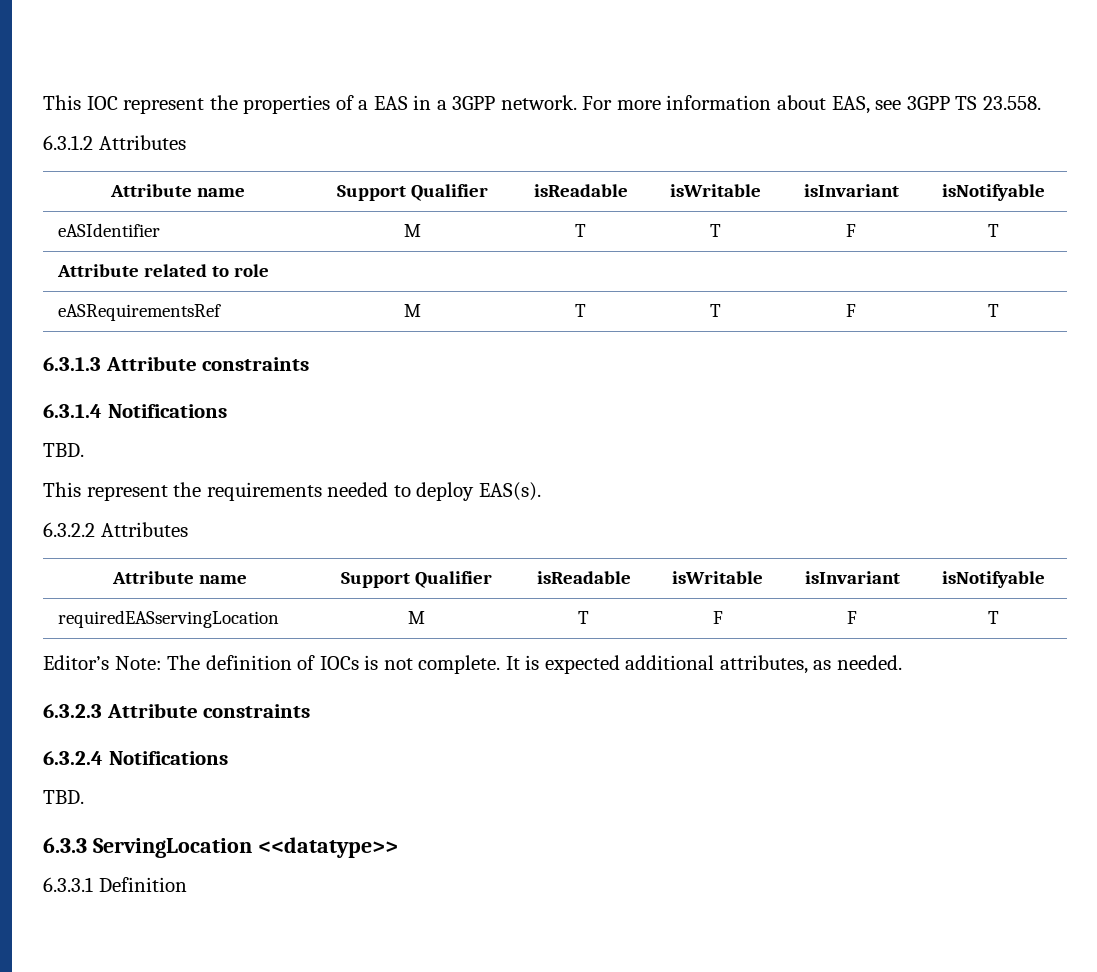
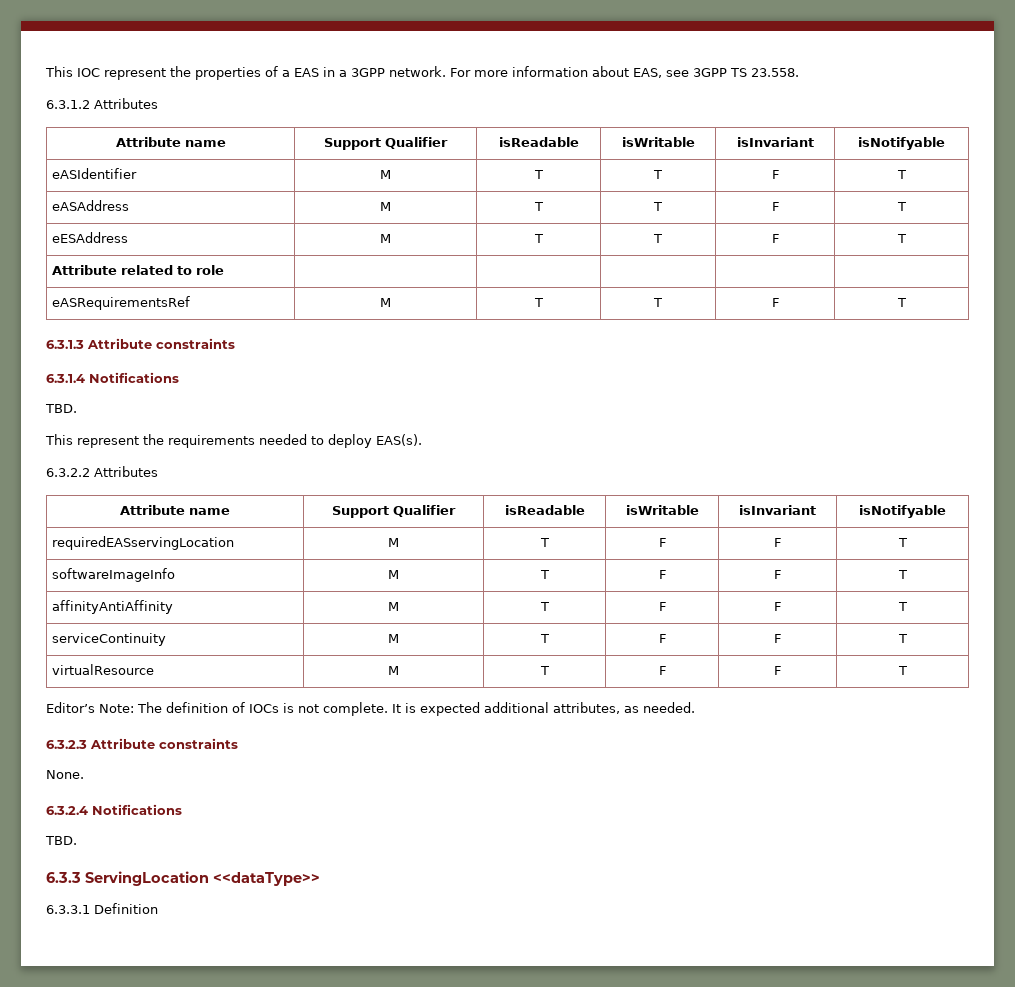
(999, 230) none -> [51,200,129,211] [380,202,391,211] [533,202,543,211] [653,202,662,211] [771,202,779,211] [896,202,906,211] [51,232,128,243] [380,234,391,243] [533,234,543,243] [653,234,662,243] [771,234,779,243] [896,234,906,243] // eASAddress | M | T | T | F | T // eESAddress | M | T | T | F | T
(999, 617) none -> [51,568,175,582] [388,570,399,579] [539,570,549,579] [658,570,666,579] [774,570,781,579] [897,570,907,579] [51,600,173,614] [388,602,399,611] [539,602,549,611] [658,602,666,611] [774,602,781,611] [897,602,907,611] [51,633,166,646] [388,634,399,643] [539,634,549,643] [658,634,666,643] [774,634,781,643] [897,634,907,643] [51,664,154,675] [388,666,399,675] [539,666,549,675] [658,666,666,675] [774,666,781,675] [897,666,907,675] // softwareImageInfo | M | T | F | F | T // affinityAntiAffinity | M | T | F | F | T // serviceContinuity | M | T | F | F | T // virtualResource | M | T | F | F | T
(311, 711) none -> [46,770,84,779] // None.
[257,837,398,858] <<datatype>> -> [213,872,320,886] <<dataType>>

